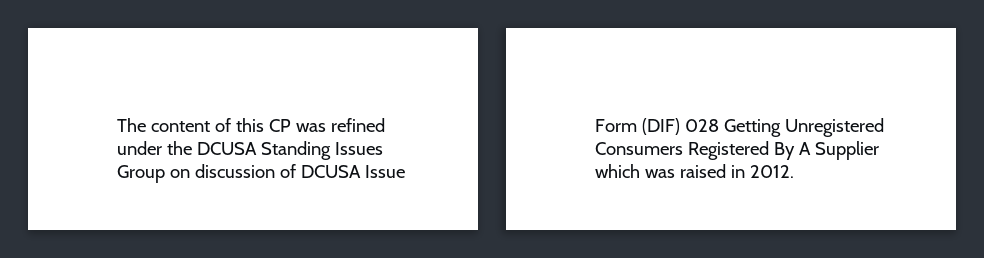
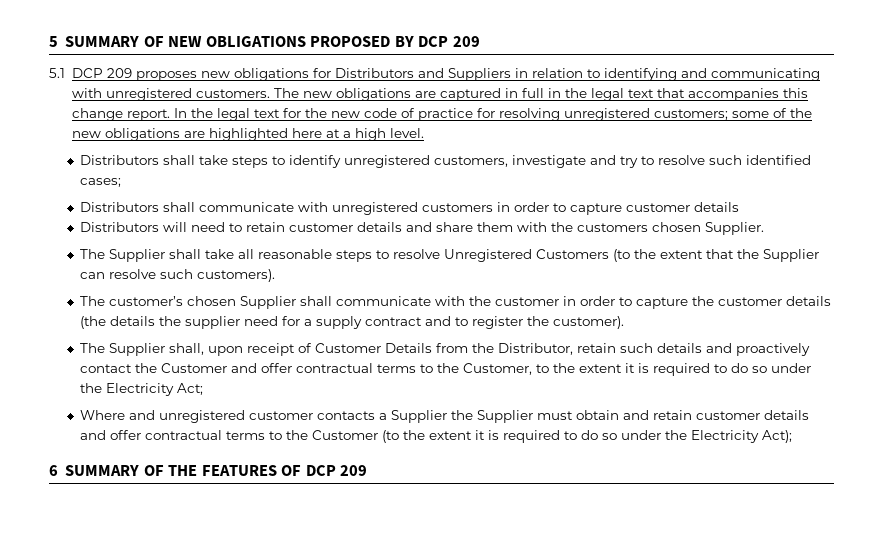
[117,118,386,132] [117,141,384,160] [117,164,406,183] [595,118,885,137] [595,141,880,160] [595,164,795,178] The content of this CP was refined under the DCUSA Standing Issues Group on discussion of DCUSA Issue Form (DIF) 028 Getting Unregistered Consumers Registered By A Supplier which was raised in 2012. -> [49,36,480,47] [49,68,820,81] [71,88,808,101] [71,108,812,121] [71,128,424,141] [80,155,812,168] [80,178,122,187] [80,202,740,215] [80,222,765,235] [80,249,820,262] [80,269,276,282] [80,296,832,309] [80,316,625,329] [80,343,811,356] [80,363,812,376] [80,383,204,396] [80,410,810,423] [80,430,793,443] [49,465,368,476] 5 SUMMARY OF NEW OBLIGATIONS PROPOSED BY DCP 209 // 5.1 DCP 209 proposes new obligations for Distributors and Suppliers in relation to identifying and communicating with unregistered customers. The new obligations are captured in full in the legal text that accompanies this change report. In the legal text for the new code of practice for resolving unregistered customers; some of the new obligations are highlighted here at a high level. // Distributors shall take steps to identify unregistered customers, investigate and try to resolve such identified cases; // Distributors shall communicate with unregistered customers in order to capture customer details // Distributors will need to retain customer details and share them with the customers chosen Supplier. // The Supplier shall take all reasonable steps to resolve Unregistered Customers (to the extent that the Supplier can resolve such customers). // The customer’s chosen Supplier shall communicate with the customer in order to capture the customer details (the details the supplier need for a supply contract and to register the customer). // The Supplier shall, upon receipt of Customer Details from the Distributor, retain such details and proactively contact the Customer and offer contractual terms to the Customer, to the extent it is required to do so under the Electricity Act; // Where and unregistered customer contacts a Supplier the Supplier must obtain and retain customer details and offer contractual terms to the Customer (to the extent it is required to do so under the Electricity Act); // 6 SUMMARY OF THE FEATURES OF DCP 209

